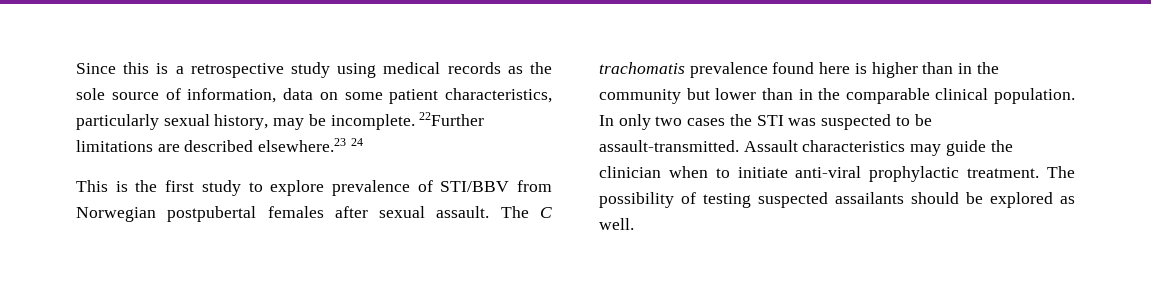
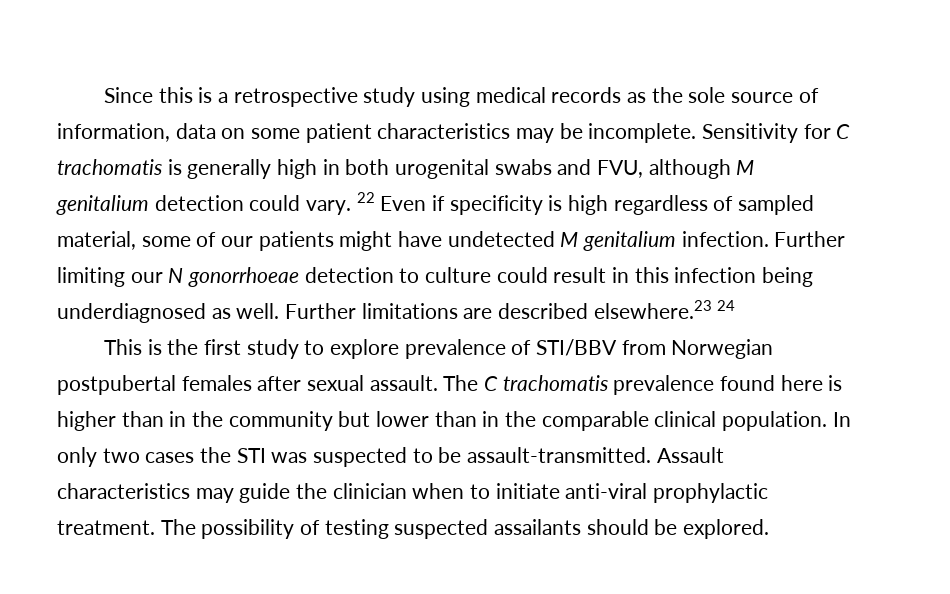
[445,88,552,103] [76,112,485,130] characteristics, particularly sexual history, may be incomplete. 22Further -> [377,123,851,143] [57,159,755,179] [56,192,815,215] [57,231,846,251] [57,267,814,287] [57,303,357,323] characteristics may be incomplete. Sensitivity for C trachomatis is generally high in both urogenital swabs and FVU, although M genitalium detection could vary. 22 Even if specificity is high regardless of sampled material, some of our patients might have undetected M genitalium infection. Further limiting our N gonorrhoeae detection to culture could result in this infection being underdiagnosed as well. Further
[990,192,1075,208] [599,218,634,230] explored as well. -> [683,519,770,539] explored.

